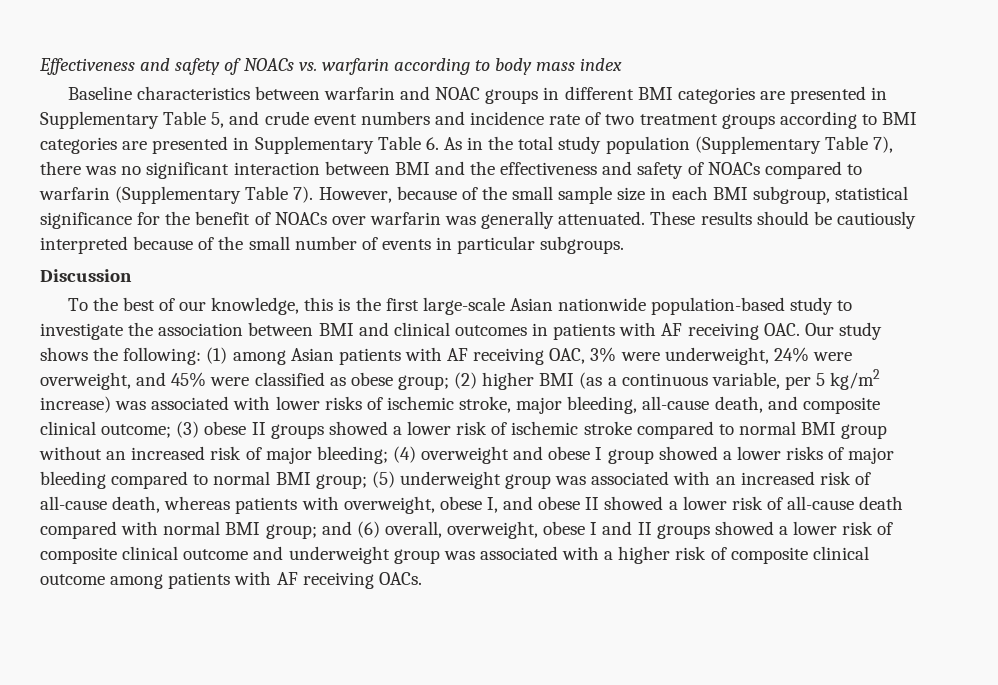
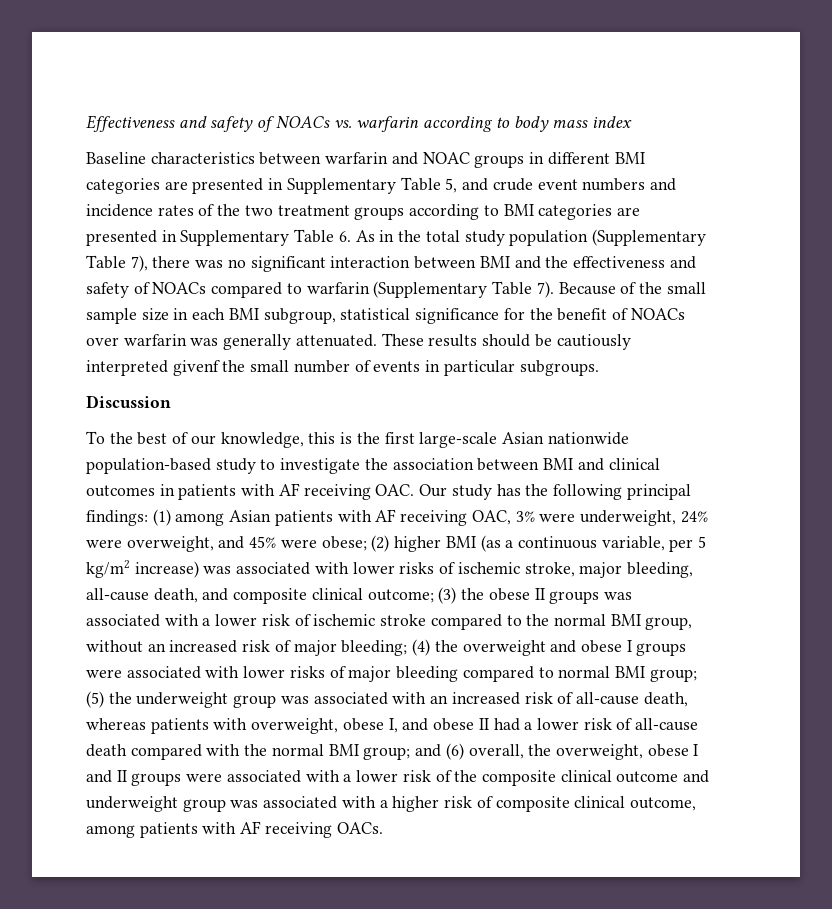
[549,112,602,125] rate of -> [157,204,241,216] rates of the
[318,186,457,203] However, because -> [558,282,616,295] Because
[133,236,215,250] because of -> [172,360,220,376] givenf
[40,347,202,365] shows the following: -> [496,484,691,500] [86,510,148,526] has the following principal findings:
[254,372,449,390] classified as obese group; -> [321,536,367,551] obese;
(200, 429) none -> [461,588,485,600] the
[328,421,388,435] showed -> [603,592,632,600] [86,614,199,627] was associated with
[738,421,888,439] normal BMI group -> [526,614,693,630] the normal BMI group,
(416, 454) none -> [434,640,458,652] the
[607,446,732,464] group showed a -> [636,643,687,656] [86,666,240,679] groups were associated with
(395, 479) none -> [108,692,132,704] the
[604,496,664,510] showed -> [493,718,520,731] had
(159, 528) none -> [244,744,268,756] the
(442, 529) none -> [528,744,552,756] the
[714,521,894,535] showed a lower risk of -> [186,770,478,783] were associated with a lower risk of the
[40,574,105,585] outcome -> [629,797,696,811] outcome,

